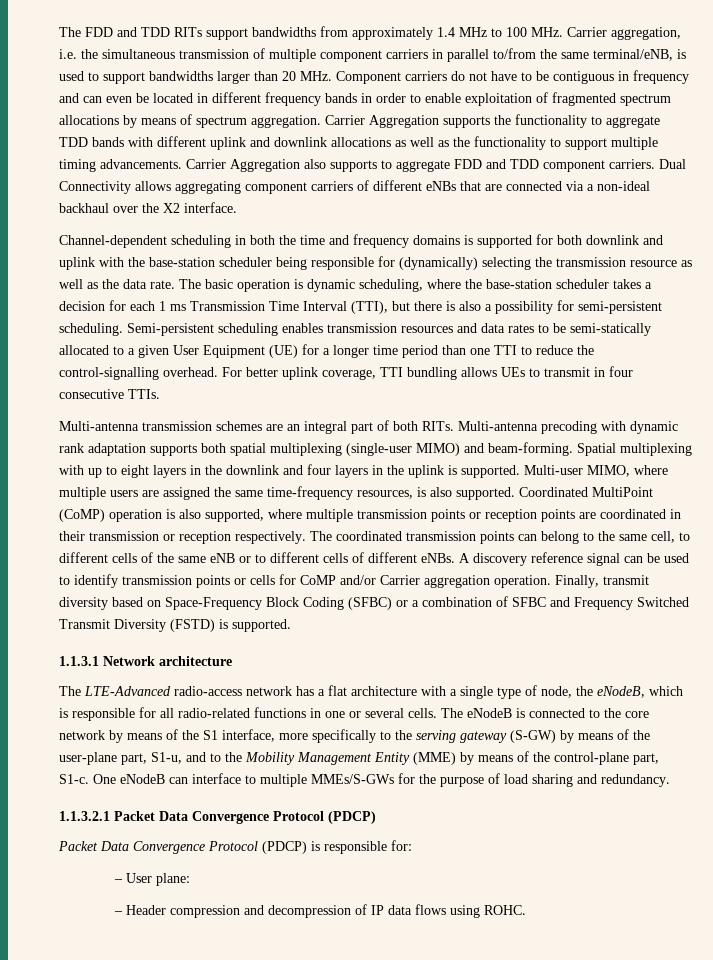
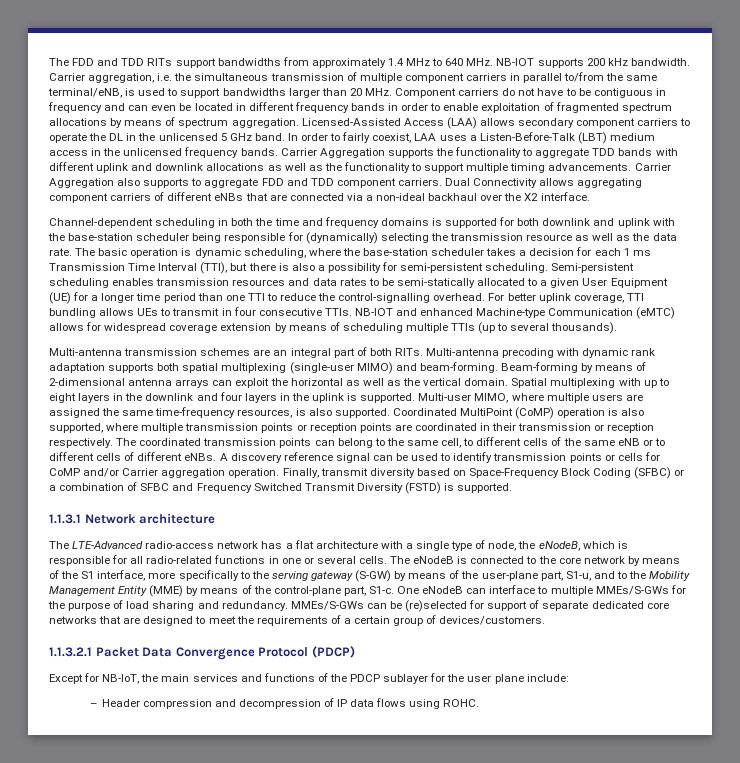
[506,27,563,37] 100 MHz. -> [445,58,690,68] 640 MHz. NB-IOT supports 200 kHz bandwidth.
(321, 121) none -> [301,117,691,129] [49,132,655,144] [49,147,278,158] Licensed-Assisted Access (LAA) allows secondary component carriers to operate the DL in the unlicensed 5 GHz band. In order to fairly coexist, LAA uses a Listen-Before-Talk (LBT) medium access in the unlicensed frequency bands.
(160, 394) none -> [354,307,676,319] [49,322,618,334] NB-IOT and enhanced Machine-type Communication (eMTC) allows for widespread coverage extension by means of scheduling multiple TTIs (up to several thousands).
(573, 449) none -> [500,362,647,373] [49,378,509,388] Beam-forming by means of 2-dimensional antenna arrays can exploit the horizontal as well as the vertical domain.
(670, 780) none -> [290,600,669,612] [49,615,546,626] MMEs/S-GWs can be (re)selected for support of separate dedicated core networks that are designed to meet the requirements of a certain group of devices/customers.
[58,840,412,854] [113,873,190,886] Packet Data Convergence Protocol (PDCP) is responsible for: // – User plane: -> [49,673,569,684] Except for NB-IoT, the main services and functions of the PDCP sublayer for the user plane include:

